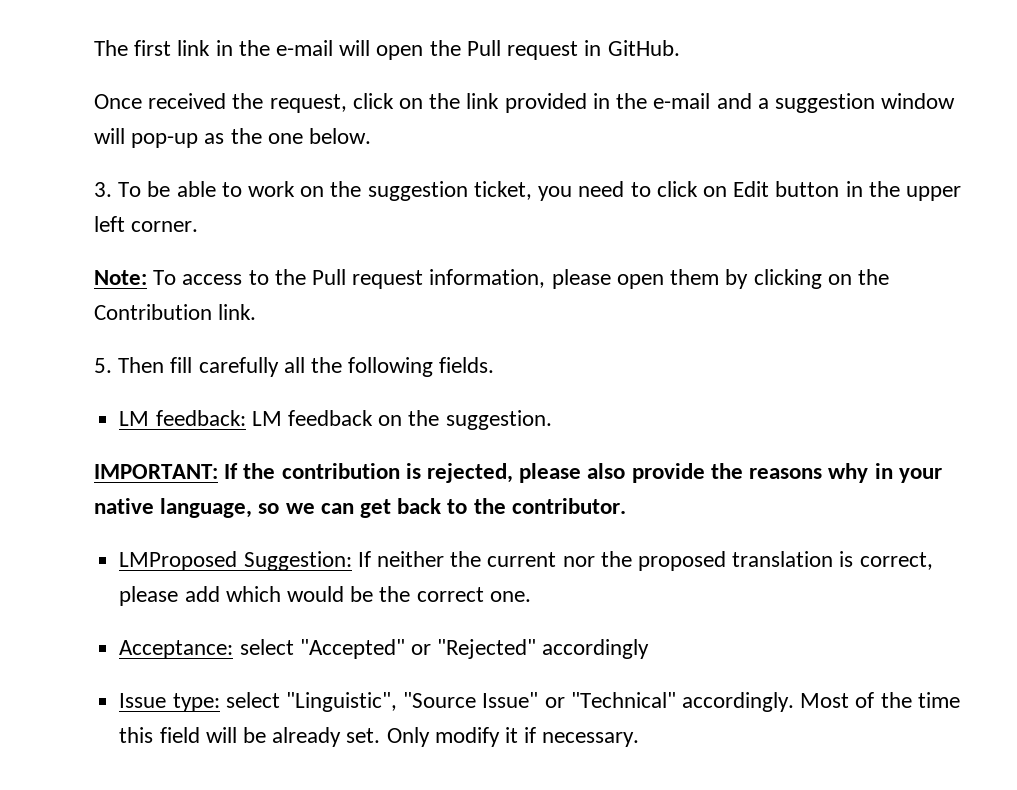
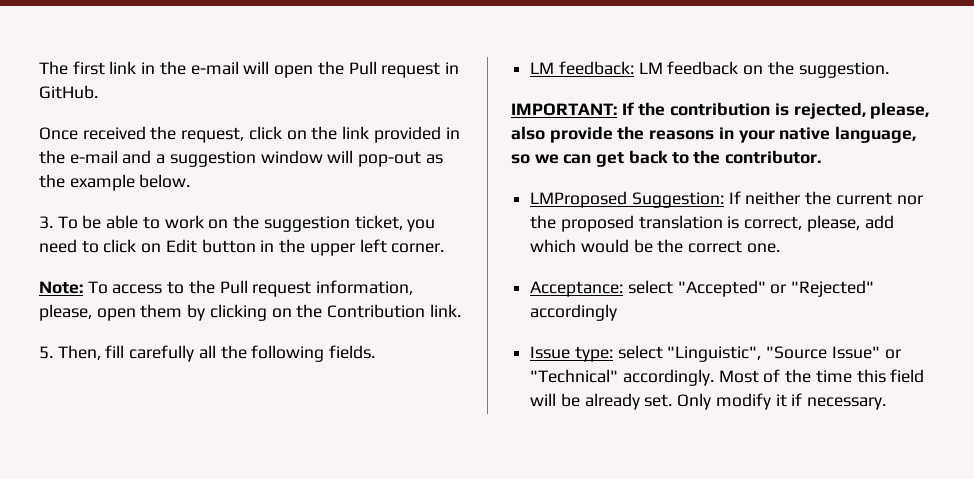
[131,133,199,148] pop-up -> [358,151,422,167] pop-out
[267,133,303,144] one -> [69,174,135,191] example
[551,269,611,289] please -> [39,304,92,321] please,
[118,357,165,373] Then -> [57,345,101,360] Then,
[519,463,582,483] please -> [870,102,930,119] please,
[828,463,869,483] why -> (715, 135) none
[119,586,179,606] please -> [806,215,860,232] please,

